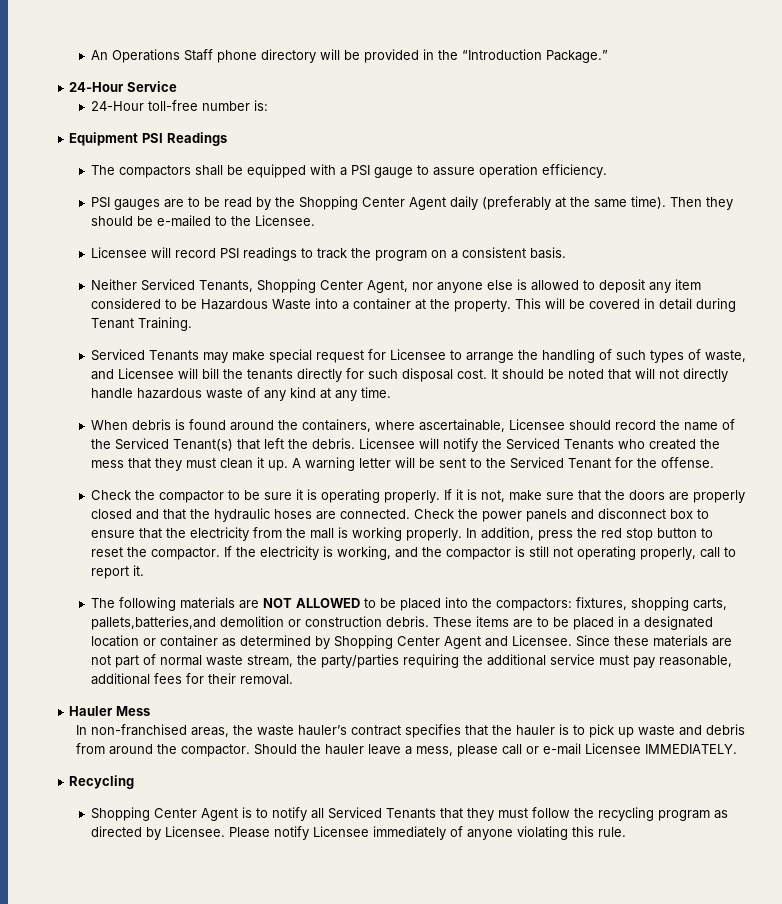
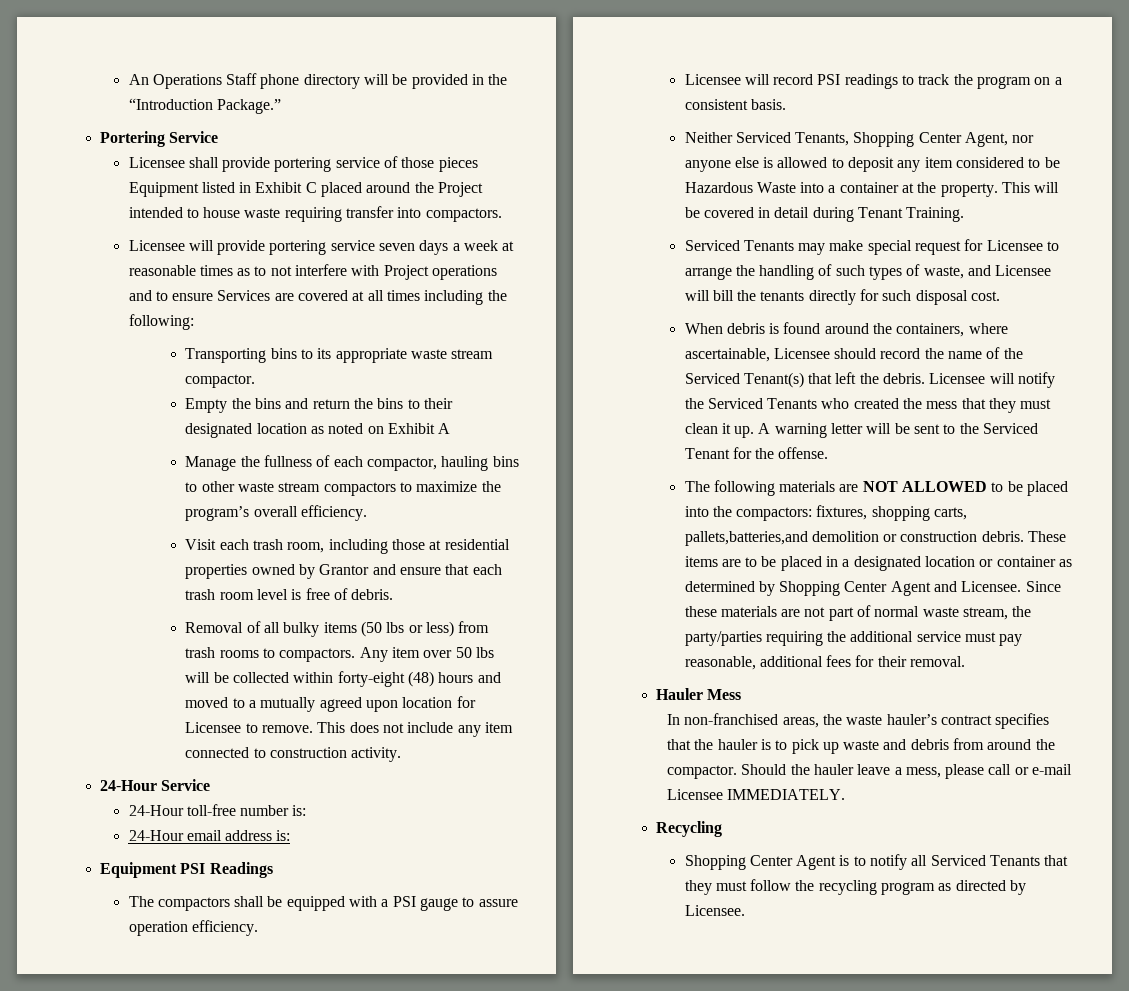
(608, 56) none -> [100,131,219,147] [128,156,478,172] [128,182,484,197] [128,206,502,222] [128,240,515,255] [128,264,498,280] [128,290,507,305] [128,314,194,330] [185,348,494,363] [185,374,256,388] [185,398,453,413] [185,423,451,438] [185,455,519,471] [185,481,501,496] [185,505,368,521] [185,539,510,554] [185,564,502,579] [185,588,394,600] [185,621,490,637] [185,647,494,662] [185,671,501,687] [185,696,476,712] [185,722,513,737] [185,747,402,762] // Portering Service // Licensee shall provide portering service of those pieces Equipment listed in Exhibit C placed around the Project intended to house waste requiring transfer into compactors. // Licensee will provide portering service seven days a week at reasonable times as to not interfere with Project operations and to ensure Services are covered at all times including the following: // Transporting bins to its appropriate waste stream compactor. // Empty the bins and return the bins to their designated location as noted on Exhibit A // Manage the fullness of each compactor, hauling bins to other waste stream compactors to maximize the program’s overall efficiency. // Visit each trash room, including those at residential properties owned by Grantor and ensure that each trash room level is free of debris. // Removal of all bulky items (50 lbs or less) from trash rooms to compactors. Any item over 50 lbs will be collected within forty-eight (48) hours and moved to a mutually agreed upon location for Licensee to remove. This does not include any item connected to construction activity.
(268, 105) none -> [128,830,291,841] // 24-Hour email address is:
[90,196,733,210] [90,215,315,227] // PSI gauges are to be read by the Shopping Center Agent daily (preferably at the same time). Then they should be e-mailed to the Licensee. -> (258, 928) none
[490,368,728,382] [90,387,391,401] It should be noted that will not directly handle hazardous waste of any kind at any time. -> (1001, 296) none
[90,489,745,503] [90,508,709,522] [90,527,713,541] [90,546,736,560] [90,565,144,579] // Check the compactor to be sure it is operating properly. If it is not, make sure that the doors are properly closed and that the hydraulic hoses are connected. Check the power panels and disconnect box to ensure that the electricity from the mall is working properly. In addition, press the red stop button to reset the compactor. If the electricity is working, and the compactor is still not operating properly, call to report it. -> (829, 453) none
[228,826,626,840] Please notify Licensee immediately of anyone violating this rule. -> (745, 910) none

